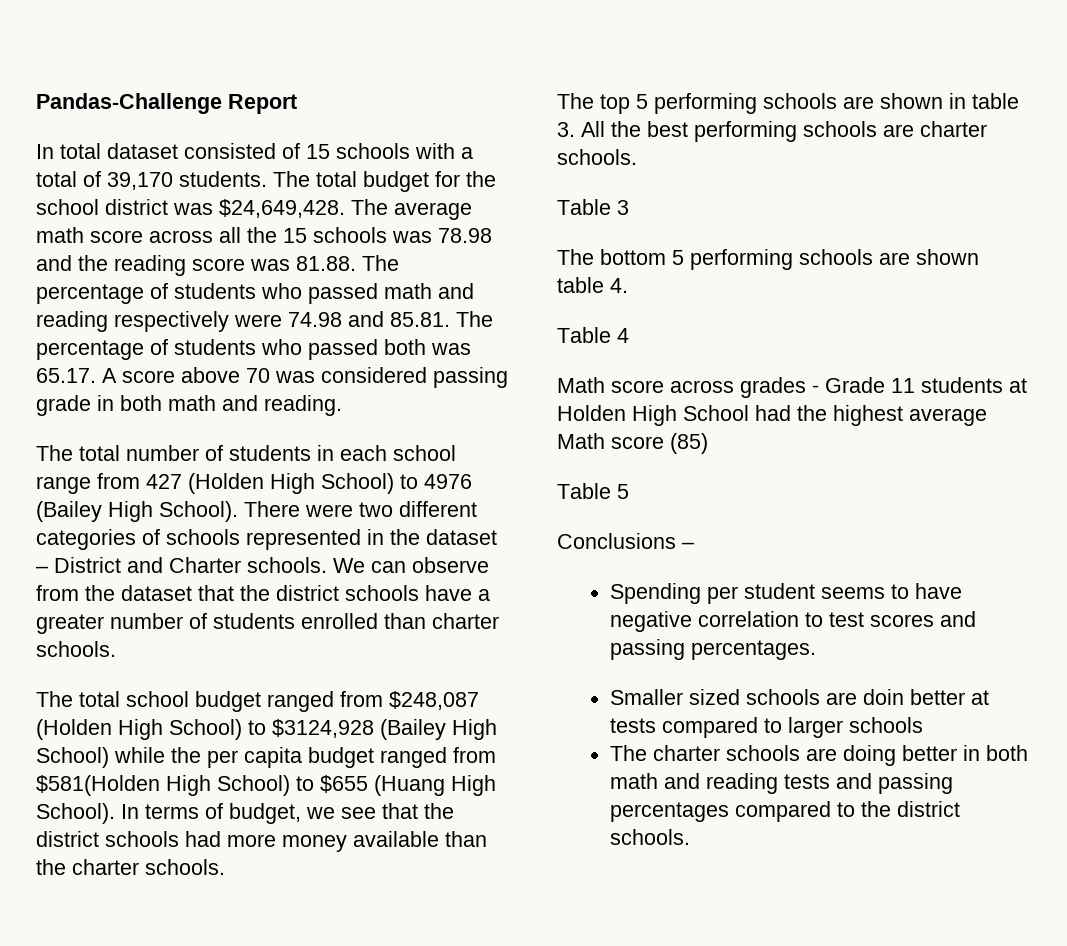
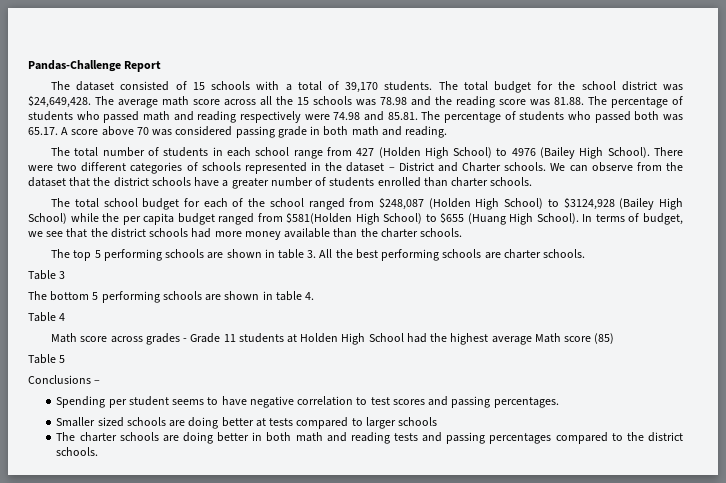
[36,143,101,159] In total -> [51,81,71,90] The
(261, 701) none -> [183,198,304,208] for each of the school
(979, 257) none -> [262,291,273,300] in
[862,689,904,705] doin -> [188,417,219,429] doing

